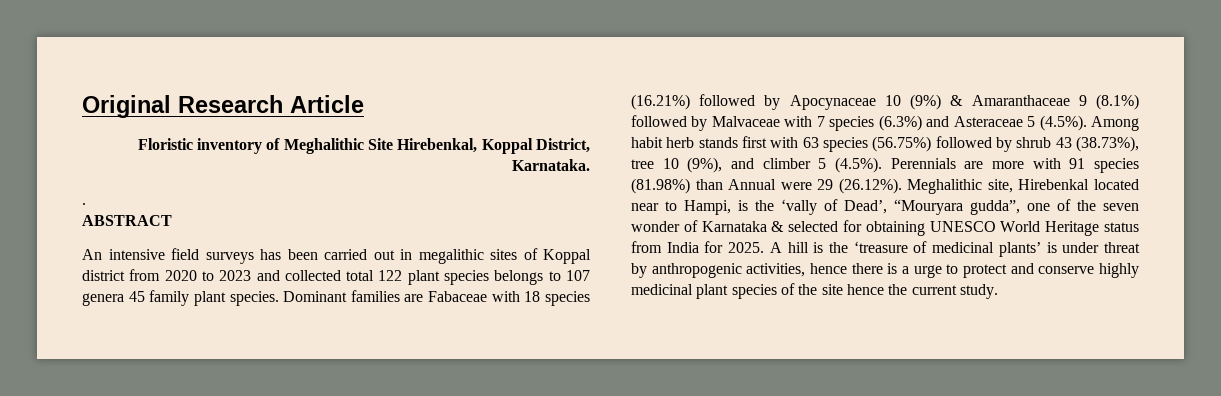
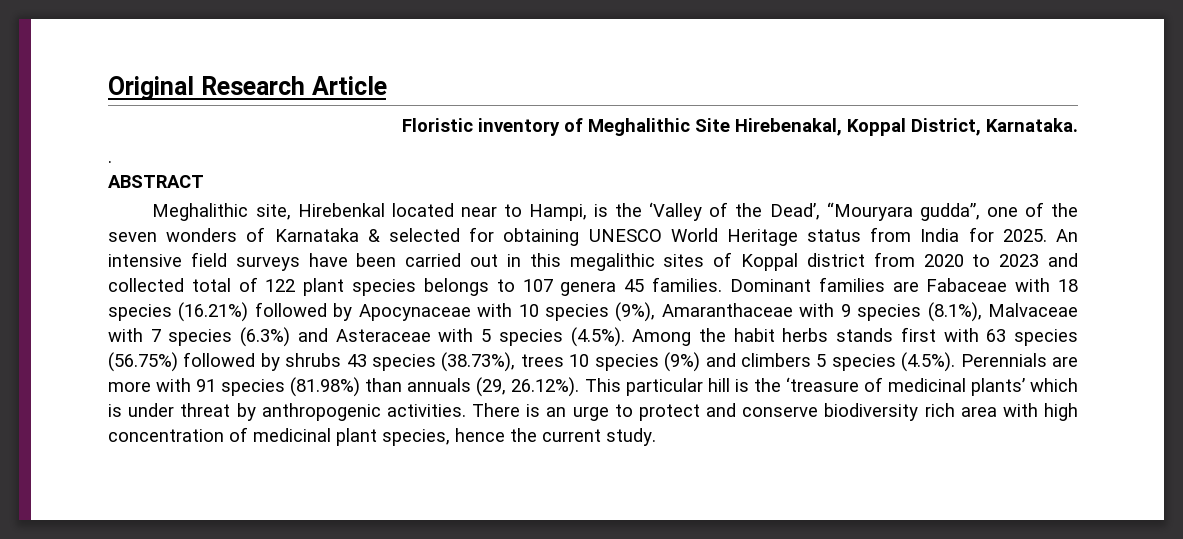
[397,138,478,153] Hirebenkal, -> [735,118,842,136] Hirebenakal,
[82,248,591,264] [82,269,590,285] [82,290,590,306] [631,94,1139,110] [631,115,1139,131] [631,136,1139,152] [631,157,1139,173] [631,178,902,194] An intensive field surveys has been carried out in megalithic sites of Koppal district from 2020 to 2023 and collected total 122 plant species belongs to 107 genera 45 family plant species. Dominant families are Fabaceae with 18 species (16.21%) followed by Apocynaceae 10 (9%) & Amaranthaceae 9 (8.1%) followed by Malvaceae with 7 species (6.3%) and Asteraceae 5 (4.5%). Among habit herb stands first with 63 species (56.75%) followed by shrub 43 (38.73%), tree 10 (9%), and climber 5 (4.5%). Perennials are more with 91 species (81.98%) than Annual were 29 (26.12%). -> (204, 181) none
[781,199,838,215] ‘vally of -> [649,202,763,221] ‘Valley of the
[631,221,680,232] wonder -> [166,228,238,242] wonders
[769,242,782,253] A -> [1056,229,1078,242] [108,252,1079,271] [108,277,1079,296] [108,302,1078,322] [108,327,1078,347] [108,352,1078,372] [108,377,703,397] An intensive field surveys have been carried out in this megalithic sites of Koppal district from 2020 to 2023 and collected total of 122 plant species belongs to 107 genera 45 families. Dominant families are Fabaceae with 18 species (16.21%) followed by Apocynaceae with 10 species (9%), Amaranthaceae with 9 species (8.1%), Malvaceae with 7 species (6.3%) and Asteraceae with 5 species (4.5%). Among the habit herbs stands first with 63 species (56.75%) followed by shrubs 43 species (38.73%), trees 10 species (9%) and climbers 5 species (4.5%). Perennials are more with 91 species (81.98%) than annuals (29, 26.12%). This particular
(1041, 249) none -> [1030,378,1078,392] which
[746,263,909,277] activities, hence there is a -> [386,403,567,417] activities. There is an
[1099,263,1139,278] [631,283,843,299] highly medicinal plant species of the site -> [824,403,1078,421] [108,427,450,446] biodiversity rich area with high concentration of medicinal plant species,

